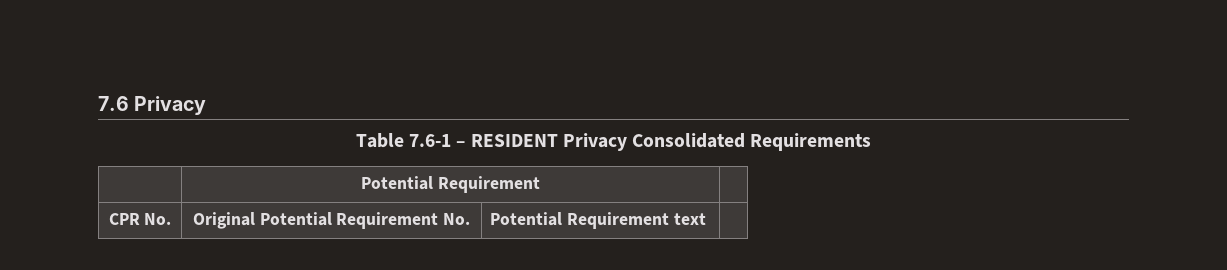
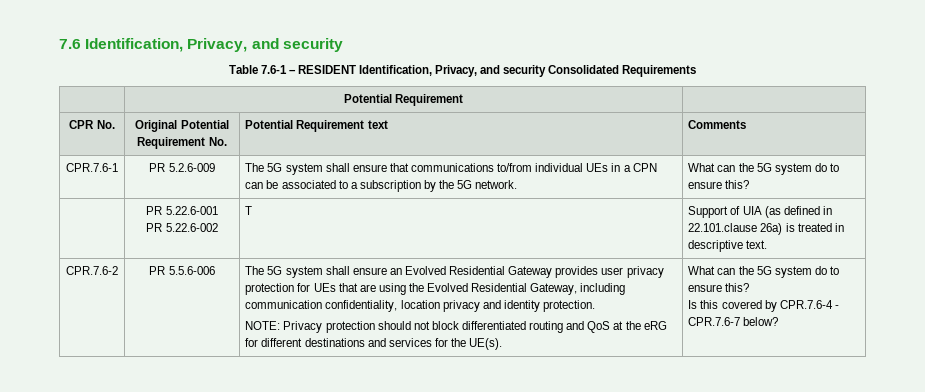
[134,96,207,115] Privacy -> [85,38,343,52] Identification, Privacy, and security
[562,133,627,151] Privacy -> [358,65,547,77] Identification, Privacy, and security
(706, 219) none -> [688,120,747,129] [66,163,118,172] [149,163,215,172] [245,163,657,175] [245,180,518,192] [688,163,839,175] [688,180,750,189] [146,206,218,215] [146,223,218,232] [245,206,253,215] [688,206,832,218] [688,223,844,235] [688,240,768,252] [66,266,118,275] [149,266,215,275] [245,266,664,278] [245,283,626,295] [245,300,595,312] [245,321,667,333] [245,338,503,350] [688,266,839,278] [688,283,750,292] [688,300,839,312] [688,317,779,326] Comments // CPR.7.6-1 | PR 5.2.6-009 | The 5G system shall ensure that communications to/from individual UEs in a CPN can be associated to a subscription by the 5G network. | What can the 5G system do to ensure this? // | PR 5.22.6-001 // PR 5.22.6-002 | T | Support of UIA (as defined in 22.101.clause 26a) is treated in descriptive text. // CPR.7.6-2 | PR 5.5.6-006 | The 5G system shall ensure an Evolved Residential Gateway provides user privacy protection for UEs that are using the Evolved Residential Gateway, including communication confidentiality, location privacy and identity protection. // NOTE: Privacy protection should not block differentiated routing and QoS at the eRG for different destinations and services for the UE(s). | What can the 5G system do to ensure this? // Is this covered by CPR.7.6-4 - CPR.7.6-7 below?

